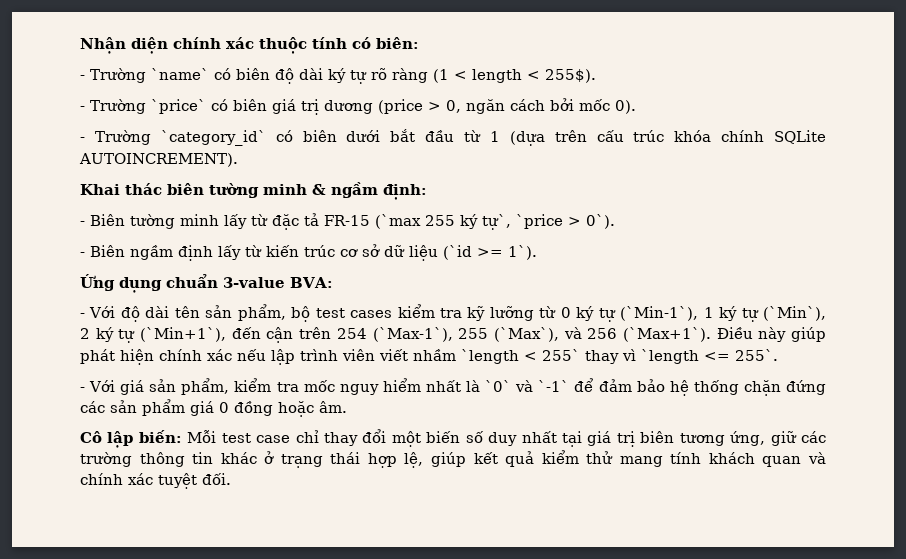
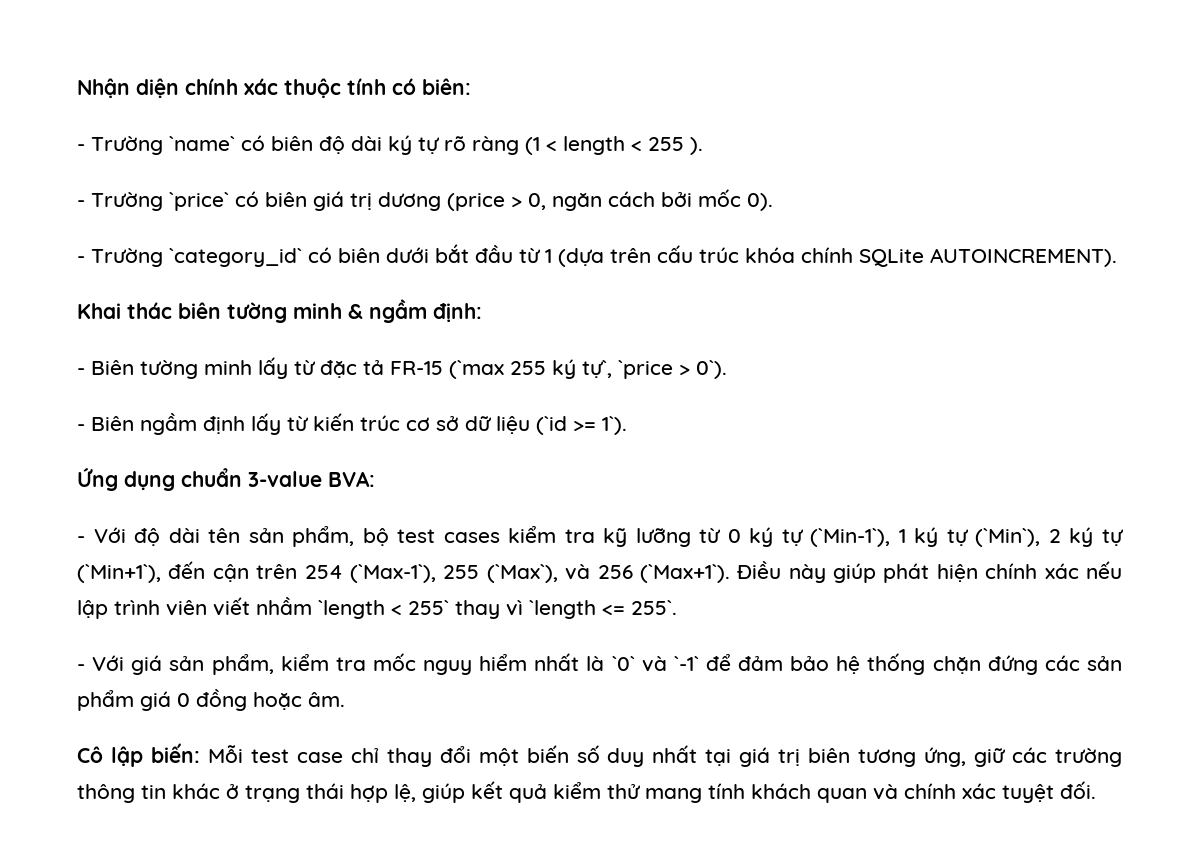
[545,69,596,83] 255$). -> [648,137,703,155] 255 ).

